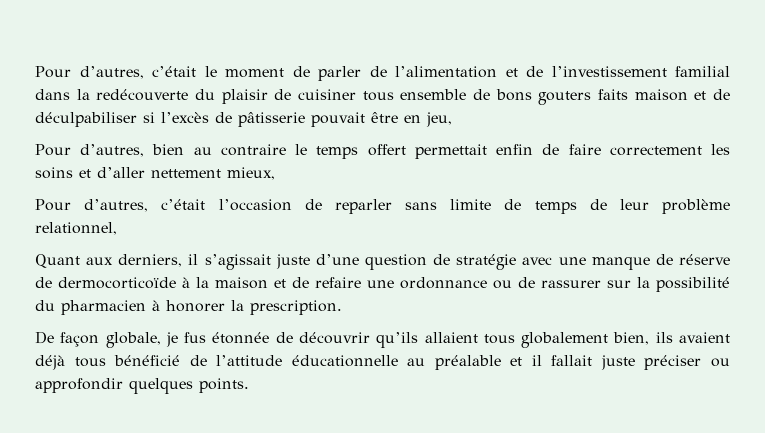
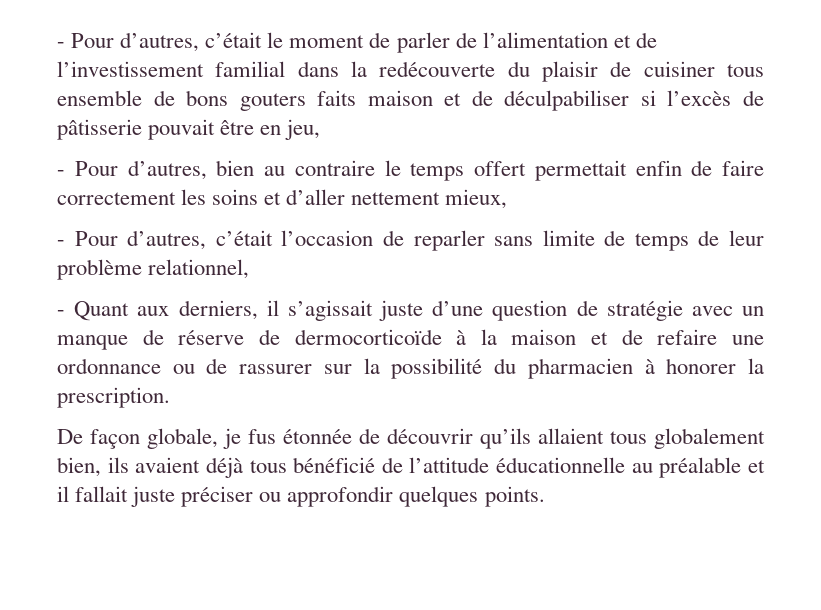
(35, 72) none -> [57,42,65,48] -
(452, 119) none -> [57,170,65,176] -
(275, 173) none -> [57,240,65,246] -
(117, 228) none -> [57,310,65,316] -
[558,257,586,265] une -> [741,306,764,316] un

